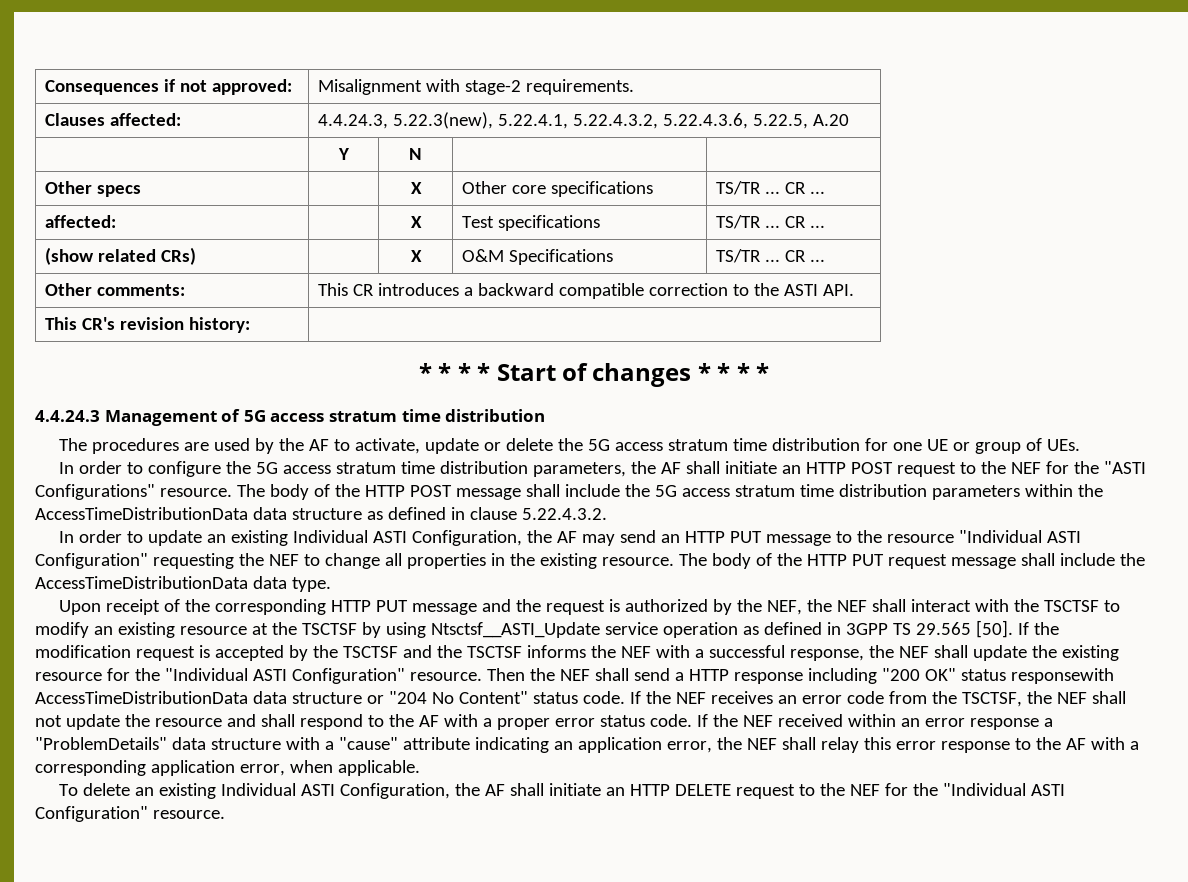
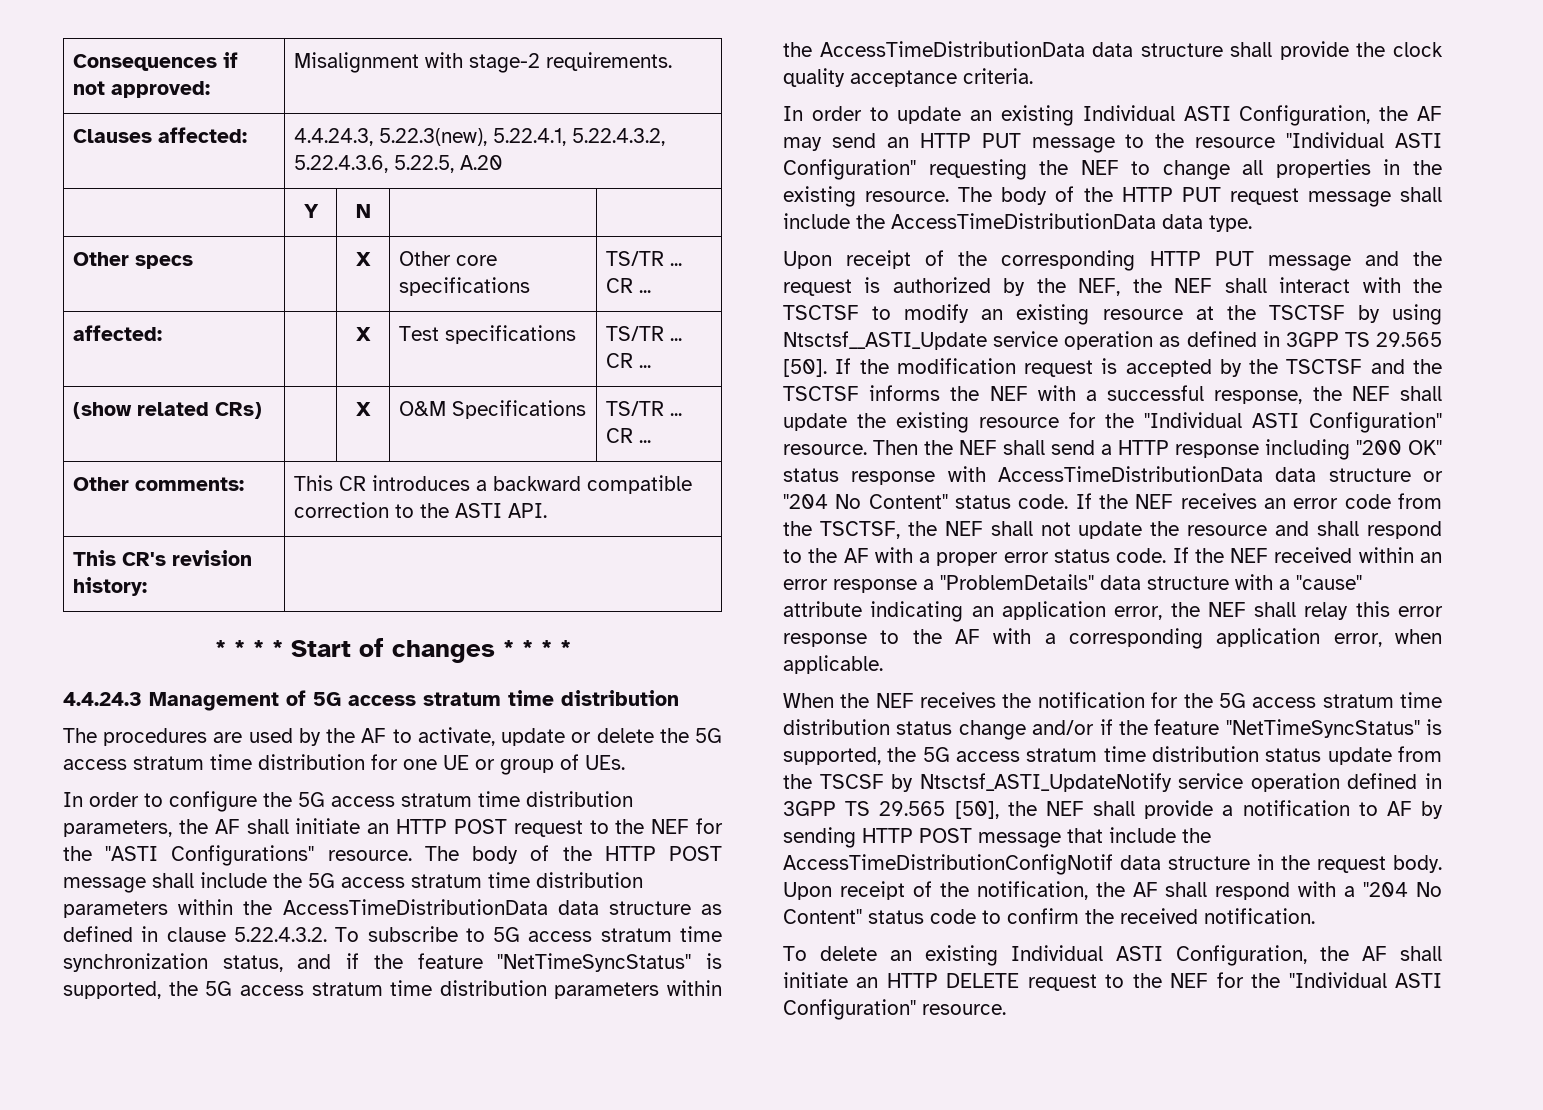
(607, 514) none -> [335,926,722,942] [63,953,722,972] [63,980,722,999] [783,41,1443,60] [783,68,1033,87] To subscribe to 5G access stratum time synchronization status, and if the feature "NetTimeSyncStatus" is supported, the 5G access stratum time distribution parameters within the AccessTimeDistributionData data structure shall provide the clock quality acceptance criteria.
[1010,668,1114,684] responsewith -> [851,466,986,485] response with
(420, 768) none -> [783,692,1442,708] [783,719,1442,740] [783,746,1442,765] [783,773,1442,792] [783,800,1443,819] [783,827,1211,848] [783,854,1442,875] [783,881,1442,900] [783,908,1315,924] // When the NEF receives the notification for the 5G access stratum time distribution status change and/or if the feature "NetTimeSyncStatus" is supported, the 5G access stratum time distribution status update from the TSCSF by Ntsctsf_ASTI_UpdateNotify service operation defined in 3GPP TS 29.565 [50], the NEF shall provide a notification to AF by sending HTTP POST message that include the AccessTimeDistributionConfigNotif data structure in the request body. Upon receipt of the notification, the AF shall respond with a "204 No Content" status code to confirm the received notification.

